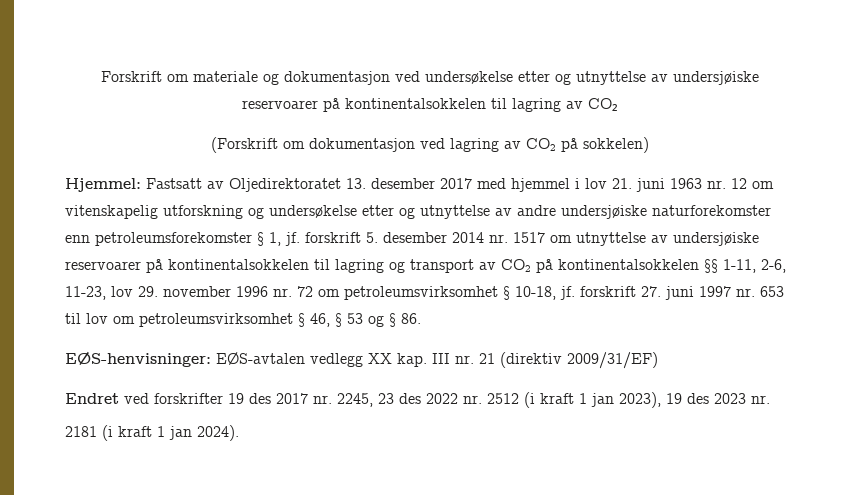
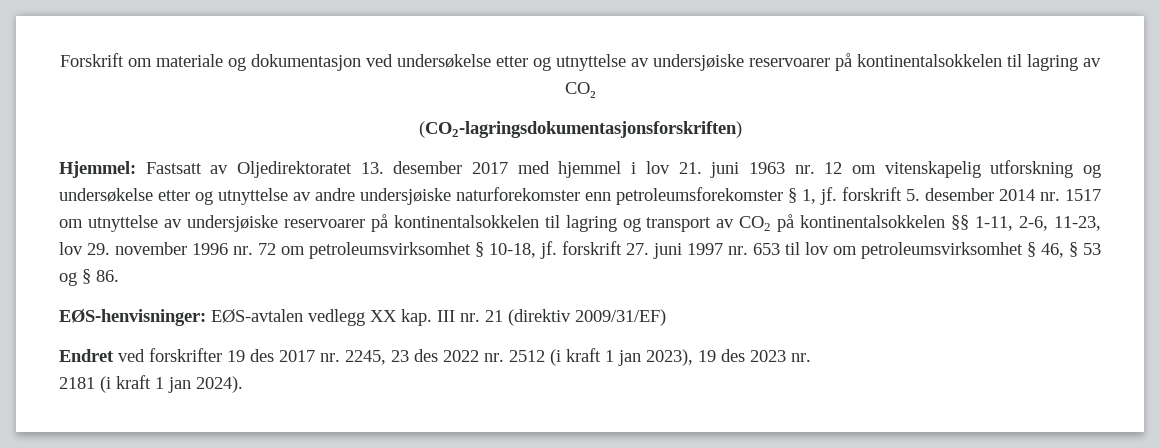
[211,137,649,153] (Forskrift om dokumentasjon ved lagring av CO2 på sokkelen) -> [418,121,742,138] (CO2-lagringsdokumentasjonsforskriften)

